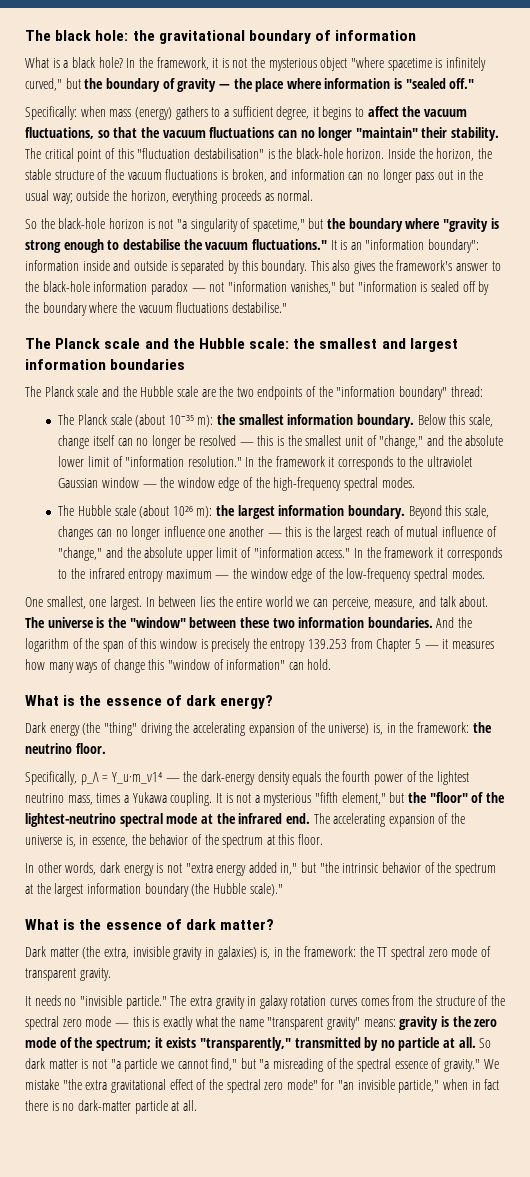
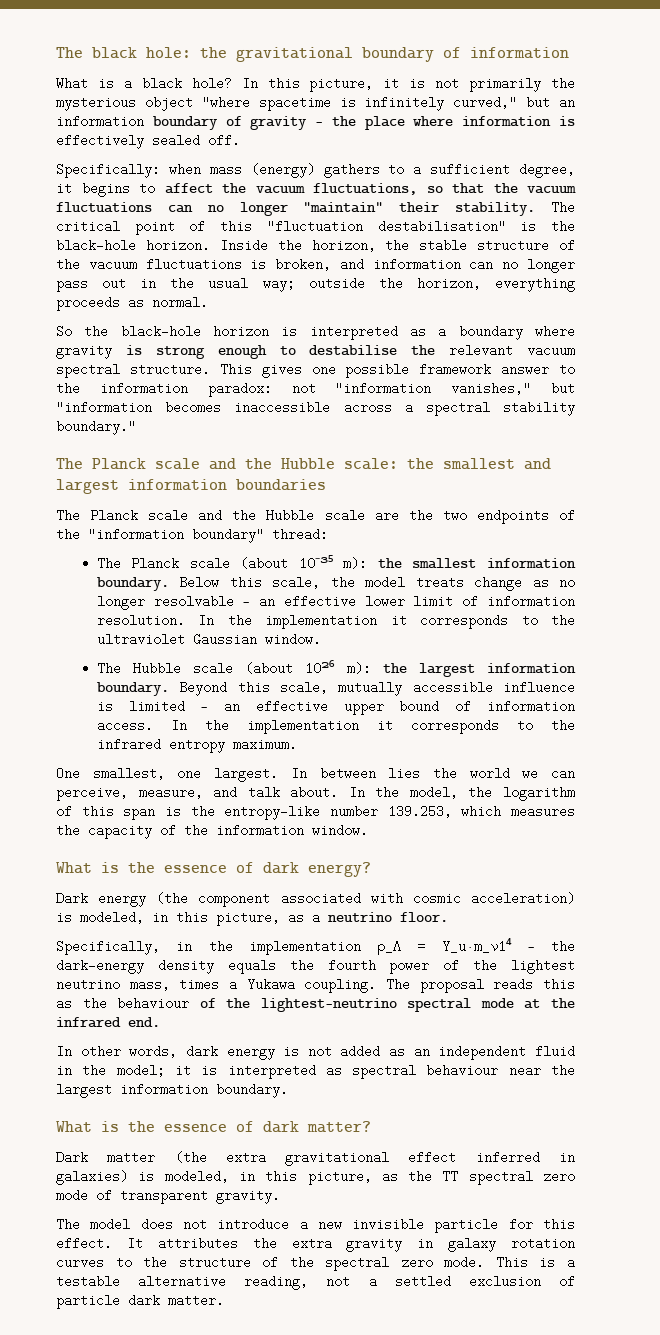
[138,57,209,70] the framework, -> [267,77,374,92] this picture,
(248, 63) none -> [469,77,542,92] primarily
[84,78,104,89] the -> [559,96,575,109] [56,115,144,128] an information
[405,78,475,89] "sealed off." -> [56,134,240,149] effectively sealed off.
[158,218,489,232] not "a singularity of spacetime," but the boundary where "gravity -> [309,325,575,340] [56,344,112,359] interpreted as a boundary where gravity
[205,239,480,253] [25,260,501,274] [25,281,206,295] vacuum fluctuations." It is an "information boundary": information inside and outside is separated by this boundary. This also gives the framework's answer to the black-hole information paradox — -> [449,344,575,357] [56,363,575,378] [56,382,272,397] relevant vacuum spectral structure. This gives one possible framework answer to the information paradox:
[420,281,490,295] [25,302,287,316] is sealed off by the boundary where the vacuum fluctuations destabilise." -> [165,401,576,416] [56,420,136,435] becomes inaccessible across a spectral stability boundary."
[58,435,504,449] change itself can no longer be resolved — this is the smallest unit of "change," and the absolute -> [330,576,575,591] [96,595,356,610] the model treats change as no longer resolvable — an effective
[125,456,325,467] "information resolution." In the framework -> [487,595,575,608] [96,614,378,629] information resolution. In the implementation
[101,477,415,491] window — the window edge of the high-frequency spectral modes. -> [264,633,321,646] window.
[58,526,497,540] [58,547,434,561] changes can no longer influence one another — this is the largest reach of mutual influence of "change," and the absolute upper limit of "information access." In the framework -> [338,681,575,696] [96,700,575,715] [96,719,359,734] mutually accessible influence is limited — an effective upper bound of information access. In the implementation
[165,568,485,582] maximum — the window edge of the low-frequency spectral modes. -> [232,738,297,751] maximum.
[236,597,263,607] entire -> (457, 773) none
[25,617,473,628] [25,638,494,652] [25,659,332,673] The universe is the "window" between these two information boundaries. And the logarithm of the span of this window is precisely the entropy 139.253 from Chapter 5 — it measures how many ways of change this "window of information" can hold. -> [348,786,575,801] [56,805,575,820] [56,824,368,839] In the model, the logarithm of this span is the entropy-like number 139.253, which measures the capacity of the information window.
[103,722,492,736] "thing" driving the accelerating expansion of the universe) is, in the framework: the -> [198,892,575,907] [56,911,320,926] component associated with cosmic acceleration) is modeled, in this picture, as a
(77, 778) none -> [176,940,361,955] in the implementation
[215,792,468,806] It is not a mysterious "fifth element," but the "floor" -> [386,978,575,993] [56,997,190,1010] The proposal reads this as the behaviour
[313,813,466,827] [25,834,324,848] The accelerating expansion of the universe is, in essence, the behavior of the spectrum at this floor. -> (160, 1022) none
[185,862,496,876] [25,883,283,897] "extra energy added in," but "the intrinsic behavior of the spectrum at the largest information boundary (the Hubble scale)." -> [340,1045,575,1060] [56,1064,575,1079] [56,1083,288,1098] added as an independent fluid in the model; it is interpreted as spectral behaviour near the largest information boundary.
[103,946,357,960] extra, invisible gravity in galaxies) is, in the framework: -> [225,1151,575,1166] [56,1170,398,1185] extra gravitational effect inferred in galaxies) is modeled, in this picture, as
[25,995,187,1009] It needs no "invisible particle." The -> [56,1218,575,1233] [56,1237,277,1250] The model does not introduce a new invisible particle for this effect. It attributes the
[360,995,415,1006] comes from -> [115,1258,132,1267] to
[85,1016,498,1030] [25,1037,492,1051] [25,1058,499,1072] [25,1079,500,1093] [25,1100,197,1114] mode — this is exactly what the name "transparent gravity" means: gravity is the zero mode of the spectrum; it exists "transparently," transmitted by no particle at all. So dark matter is not "a particle we cannot find," but "a misreading of the spectral essence of gravity." We mistake "the extra gravitational effect of the spectral zero mode" for "an invisible particle," when in fact there is no dark-matter particle at all. -> [444,1256,575,1269] [56,1275,576,1290] [56,1294,224,1309] mode. This is a testable alternative reading, not a settled exclusion of particle dark matter.

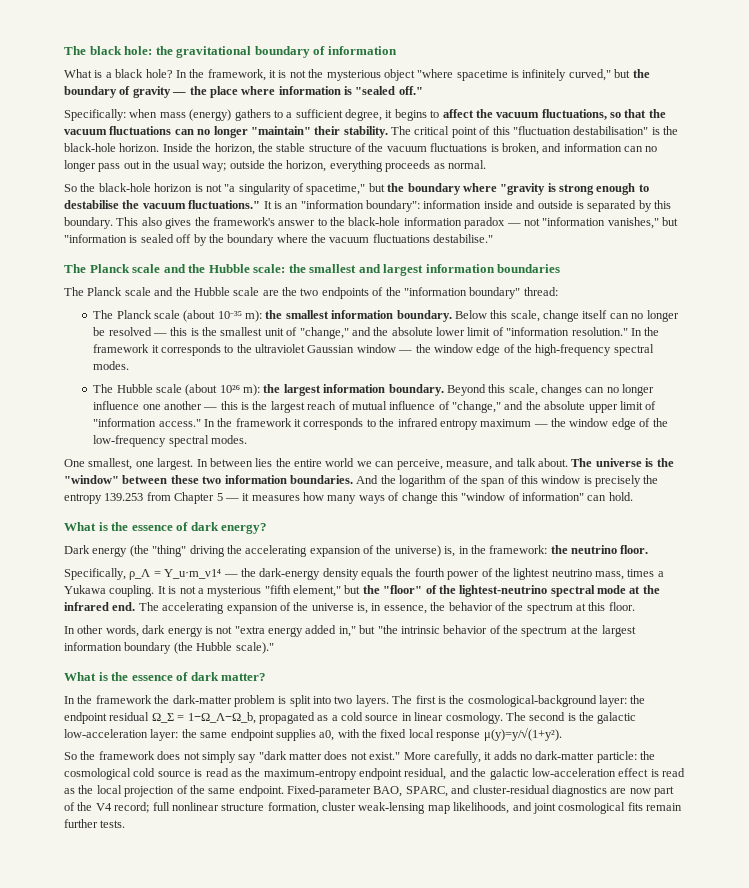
[267,77,374,92] this picture, -> [189,69,266,81] the framework,
[469,77,542,92] primarily -> (306, 74) none
[559,96,575,109] [56,115,144,128] an information -> [632,69,650,78] the
[56,134,240,149] effectively sealed off. -> [355,86,423,95] "sealed off."
[309,325,575,340] [56,344,112,359] interpreted as a boundary where gravity -> [205,183,546,195] not "a singularity of spacetime," but the boundary where "gravity
[449,344,575,357] [56,363,575,378] [56,382,272,397] relevant vacuum spectral structure. This gives one possible framework answer to the information paradox: -> [142,200,671,212] [64,217,521,229] vacuum fluctuations." It is an "information boundary": information inside and outside is separated by this boundary. This also gives the framework's answer to the black-hole information paradox —
[165,401,576,416] [56,420,136,435] becomes inaccessible across a spectral stability boundary." -> [129,234,494,246] is sealed off by the boundary where the vacuum fluctuations destabilise."
[330,576,575,591] [96,595,356,610] the model treats change as no longer resolvable — an effective -> [543,310,679,322] [93,327,433,339] change itself can no longer be resolved — this is the smallest unit of "change," and the absolute
[487,595,575,608] [96,614,378,629] information resolution. In the implementation -> [506,327,660,336] [93,344,150,353] "information resolution." In the framework
[264,633,321,646] window. -> [356,344,654,356] [93,361,130,370] window — the window edge of the high-frequency spectral modes.
[338,681,575,696] [96,700,575,715] [96,719,359,734] mutually accessible influence is limited — an effective upper bound of information access. In the implementation -> [541,384,655,396] [93,401,657,413] [93,418,292,427] changes can no longer influence one another — this is the largest reach of mutual influence of "change," and the absolute upper limit of "information access." In the framework
[232,738,297,751] maximum. -> [480,418,668,430] [93,435,247,447] maximum — the window edge of the low-frequency spectral modes.
(457, 773) none -> [294,459,322,467] entire
[348,786,575,801] [56,805,575,820] [56,824,368,839] In the model, the logarithm of this span is the entropy-like number 139.253, which measures the capacity of the information window. -> [571,458,674,467] [64,475,659,487] [64,492,633,504] The universe is the "window" between these two information boundaries. And the logarithm of the span of this window is precisely the entropy 139.253 from Chapter 5 — it measures how many ways of change this "window of information" can hold.
[198,892,575,907] [56,911,320,926] component associated with cosmic acceleration) is modeled, in this picture, as a -> [152,545,568,557] "thing" driving the accelerating expansion of the universe) is, in the framework: the
[176,940,361,955] in the implementation -> (126, 574) none
[386,978,575,993] [56,997,190,1010] The proposal reads this as the behaviour -> [157,585,423,597] It is not a mysterious "fifth element," but the "floor"
(160, 1022) none -> [138,602,635,614] The accelerating expansion of the universe is, in essence, the behavior of the spectrum at this floor.
[340,1045,575,1060] [56,1064,575,1079] [56,1083,288,1098] added as an independent fluid in the model; it is interpreted as spectral behaviour near the largest information boundary. -> [234,625,636,637] [64,642,274,654] "extra energy added in," but "the intrinsic behavior of the spectrum at the largest information boundary (the Hubble scale)."
[56,1151,575,1166] [56,1170,575,1185] [56,1189,280,1204] [56,1218,575,1233] [56,1237,575,1252] [56,1256,575,1271] [56,1275,576,1290] [56,1294,224,1309] Dark matter (the extra gravitational effect inferred in galaxies) is modeled, in this picture, as the TT spectral zero mode of transparent gravity. // The model does not introduce a new invisible particle for this effect. It attributes the extra gravity in galaxy rotation curves to the structure of the spectral zero mode. This is a testable alternative reading, not a settled exclusion of particle dark matter. -> [64,695,646,707] [64,712,637,724] [64,727,562,741] [64,751,656,763] [64,768,685,780] [64,785,674,797] [64,802,682,814] [64,819,126,828] In the framework the dark-matter problem is split into two layers. The first is the cosmological-background layer: the endpoint residual Ω_Σ = 1−Ω_Λ−Ω_b, propagated as a cold source in linear cosmology. The second is the galactic low-acceleration layer: the same endpoint supplies a0, with the fixed local response μ(y)=y/√(1+y²). // So the framework does not simply say "dark matter does not exist." More carefully, it adds no dark-matter particle: the cosmological cold source is read as the maximum-entropy endpoint residual, and the galactic low-acceleration effect is read as the local projection of the same endpoint. Fixed-parameter BAO, SPARC, and cluster-residual diagnostics are now part of the V4 record; full nonlinear structure formation, cluster weak-lensing map likelihoods, and joint cosmological fits remain further tests.

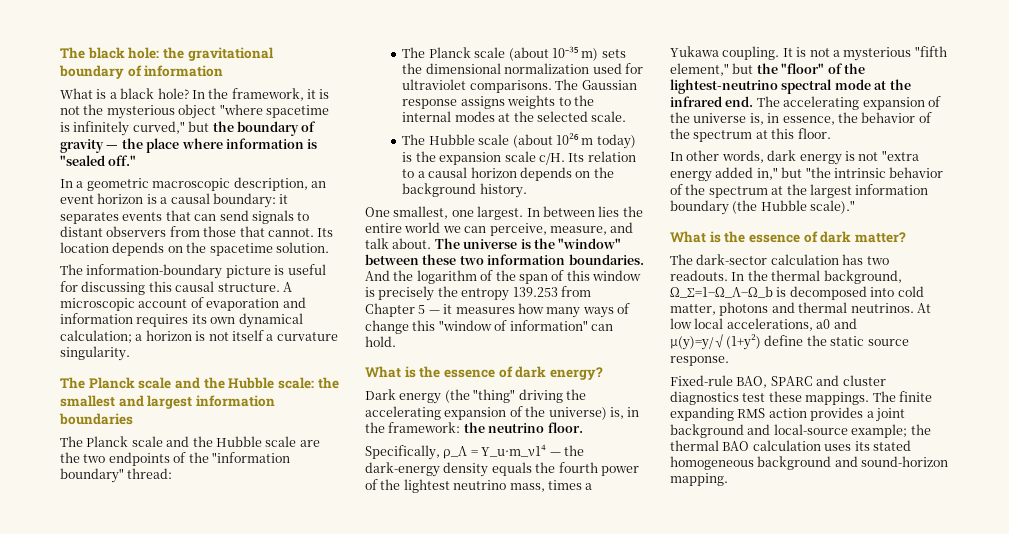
[64,109,666,121] [64,126,678,138] [64,143,658,155] [64,160,486,172] [64,183,649,195] [64,200,671,212] [64,217,678,229] [64,234,494,246] Specifically: when mass (energy) gathers to a sufficient degree, it begins to affect the vacuum fluctuations, so that the vacuum fluctuations can no longer "maintain" their stability. The critical point of this "fluctuation destabilisation" is the black-hole horizon. Inside the horizon, the stable structure of the vacuum fluctuations is broken, and information can no longer pass out in the usual way; outside the horizon, everything proceeds as normal. // So the black-hole horizon is not "a singularity of spacetime," but the boundary where "gravity is strong enough to destabilise the vacuum fluctuations." It is an "information boundary": information inside and outside is separated by this boundary. This also gives the framework's answer to the black-hole information paradox — not "information vanishes," but "information is sealed off by the boundary where the vacuum fluctuations destabilise." -> [60,177,326,191] [60,193,289,208] [60,210,310,224] [60,226,334,237] [60,242,329,256] [60,264,326,279] [60,281,292,295] [60,297,306,311] [60,313,303,328] [60,330,338,343] [60,346,130,361] In a geometric macroscopic description, an event horizon is a causal boundary: it separates events that can send signals to distant observers from those that cannot. Its location depends on the spacetime solution. // The information-boundary picture is useful for discussing this causal structure. A microscopic account of evaporation and information requires its own dynamical calculation; a horizon is not itself a curvature singularity.
[245,310,679,322] [93,327,660,339] [93,344,654,356] [93,361,130,370] m): the smallest information boundary. Below this scale, change itself can no longer be resolved — this is the smallest unit of "change," and the absolute lower limit of "information resolution." In the framework it corresponds to the ultraviolet Gaussian window — the window edge of the high-frequency spectral modes. -> [581,48,626,61] [402,63,643,74] [402,79,637,93] [402,95,594,109] [402,111,627,122] m) sets the dimensional normalization used for ultraviolet comparisons. The Gaussian response assigns weights to the internal modes at the selected scale.
[243,384,655,396] [93,401,657,413] [93,418,668,430] [93,435,247,447] m): the largest information boundary. Beyond this scale, changes can no longer influence one another — this is the largest reach of mutual influence of "change," and the absolute upper limit of "information access." In the framework it corresponds to the infrared entropy maximum — the window edge of the low-frequency spectral modes. -> [581,134,636,149] [402,151,636,165] [402,167,614,181] [402,183,527,198] m today) is the expansion scale c/H. Its relation to a causal horizon depends on the background history.
[64,695,646,707] [64,712,637,724] [64,727,562,741] [64,751,656,763] [64,768,685,780] [64,785,674,797] [64,802,682,814] [64,819,126,828] In the framework the dark-matter problem is split into two layers. The first is the cosmological-background layer: the endpoint residual Ω_Σ = 1−Ω_Λ−Ω_b, propagated as a cold source in linear cosmology. The second is the galactic low-acceleration layer: the same endpoint supplies a0, with the fixed local response μ(y)=y/√(1+y²). // So the framework does not simply say "dark matter does not exist." More carefully, it adds no dark-matter particle: the cosmological cold source is read as the maximum-entropy endpoint residual, and the galactic low-acceleration effect is read as the local projection of the same endpoint. Fixed-parameter BAO, SPARC, and cluster-residual diagnostics are now part of the V4 record; full nonlinear structure formation, cluster weak-lensing map likelihoods, and joint cosmological fits remain further tests. -> [670,254,889,265] [670,270,902,284] [670,286,924,300] [670,302,931,316] [670,318,857,331] [670,334,909,350] [670,356,729,366] [670,375,886,388] [670,391,932,405] [670,407,905,422] [670,424,931,438] [670,440,911,451] [670,456,949,470] [670,473,728,486] The dark-sector calculation has two readouts. In the thermal background, Ω_Σ=1−Ω_Λ−Ω_b is decomposed into cold matter, photons and thermal neutrinos. At low local accelerations, a0 and μ(y)=y/√(1+y²) define the static source response. // Fixed-rule BAO, SPARC and cluster diagnostics test these mappings. The finite expanding RMS action provides a joint background and local-source example; the thermal BAO calculation uses its stated homogeneous background and sound-horizon mapping.

